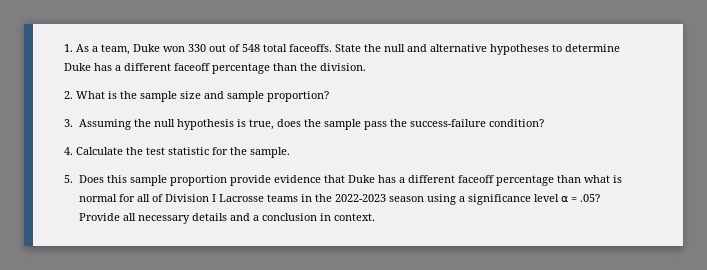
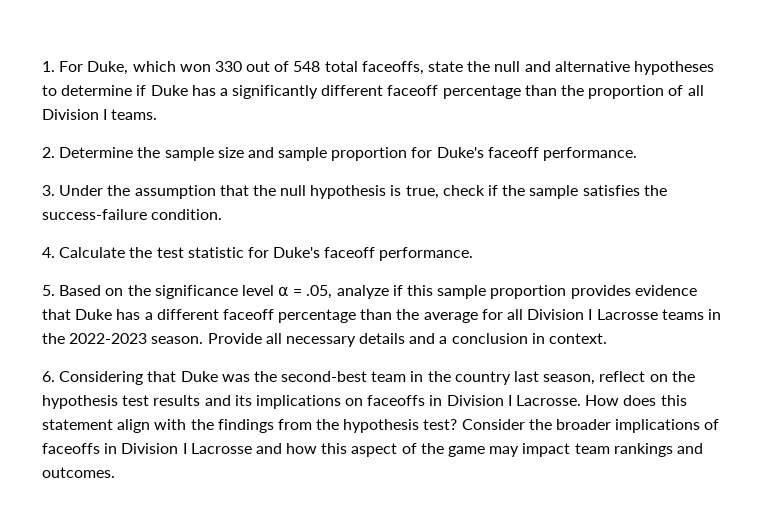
[76,44,160,55] As a team, Duke -> [59,61,176,75] For Duke, which
[289,44,361,52] faceoffs. State -> [361,61,464,75] faceoffs, state
[64,63,366,74] Duke has a different faceoff percentage than the division. -> [136,85,704,99] [42,109,158,120] if Duke has a significantly different faceoff percentage than the proportion of all Division I teams.
[76,91,117,99] What is -> [59,147,134,158] Determine
[267,91,329,102] [64,119,131,130] proportion? // 3. Assuming -> [331,147,638,161] [42,185,249,199] proportion for Duke's faceoff performance. // 3. Under the assumption that
[276,119,387,130] does the sample pass -> [442,185,640,199] check if the sample satisfies
[488,119,544,127] condition? -> [151,209,223,220] condition.
[230,147,290,158] [64,175,104,183] the sample. // 5. Does -> [273,247,474,261] [42,285,403,299] Duke's faceoff performance. // 5. Based on the significance level ⍺ = .05, analyze if
[229,175,271,186] provide -> [570,285,631,299] provides
[583,175,622,183] [78,194,117,202] what is normal -> [396,309,478,323] the average
[151,194,163,202] of -> (524, 314) none
[388,194,600,205] season using a significance level ⍺ = .05? -> [151,336,204,344] season.
(375, 217) none -> [42,371,695,385] [42,395,687,409] [42,419,720,433] [42,443,703,457] [42,467,115,478] // 6. Considering that Duke was the second-best team in the country last season, reflect on the hypothesis test results and its implications on faceoffs in Division I Lacrosse. How does this statement align with the findings from the hypothesis test? Consider the broader implications of faceoffs in Division I Lacrosse and how this aspect of the game may impact team rankings and outcomes.

